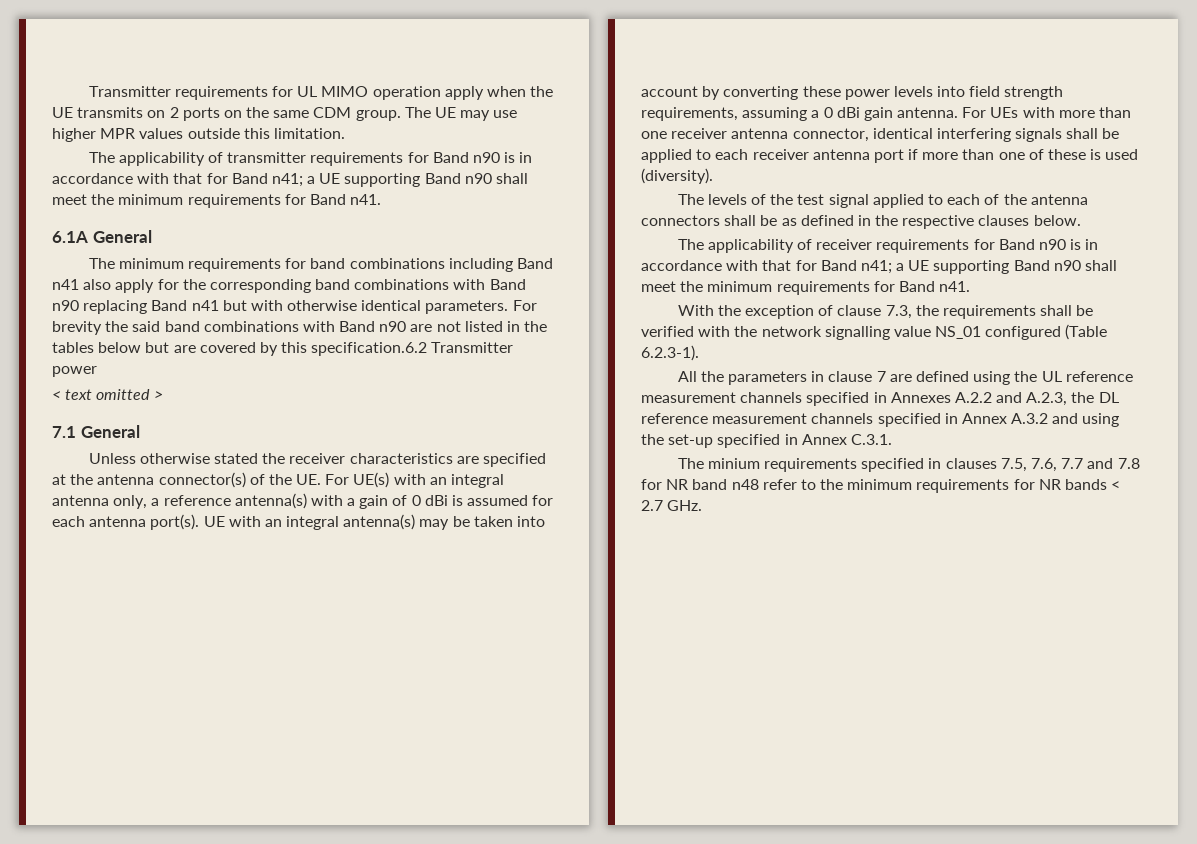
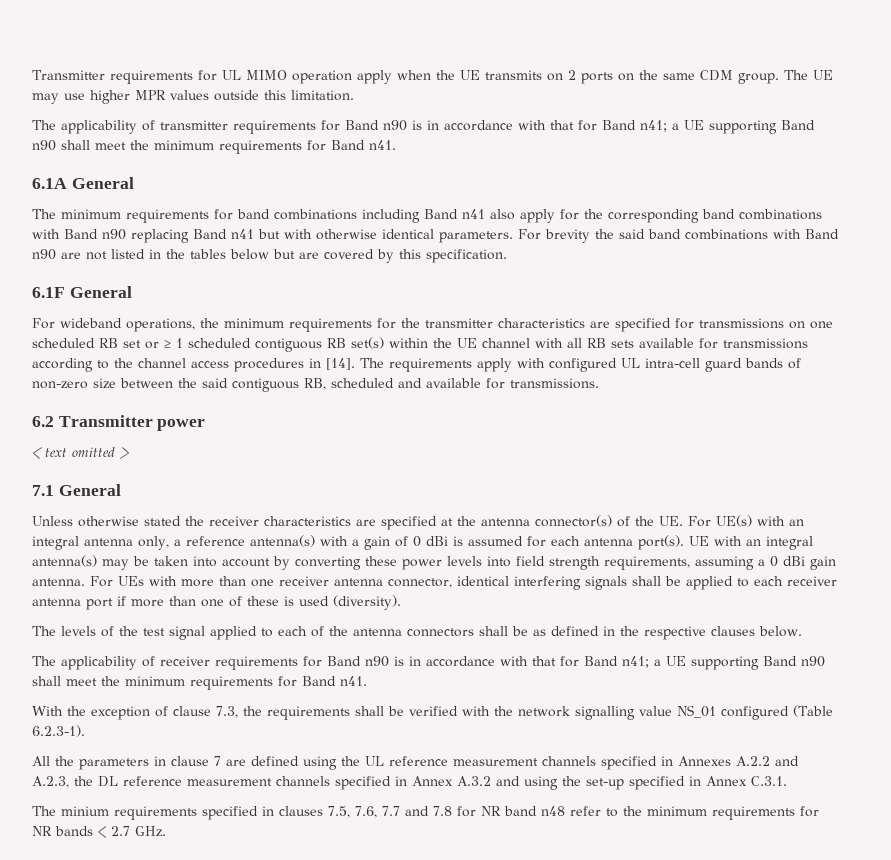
[311,342,428,356] specification.6.2 -> [426,249,507,263] [32,286,132,298] [32,318,833,332] [32,337,808,352] [32,358,801,372] [32,378,599,392] [32,416,54,427] specification. // 6.1F General // For wideband operations, the minimum requirements for the transmitter characteristics are specified for transmissions on one scheduled RB set or ≥ 1 scheduled contiguous RB set(s) within the UE channel with all RB sets available for transmissions according to the channel access procedures in [14]. The requirements apply with configured UL intra-cell guard bands of non-zero size between the said contiguous RB, scheduled and available for transmissions. // 6.2

